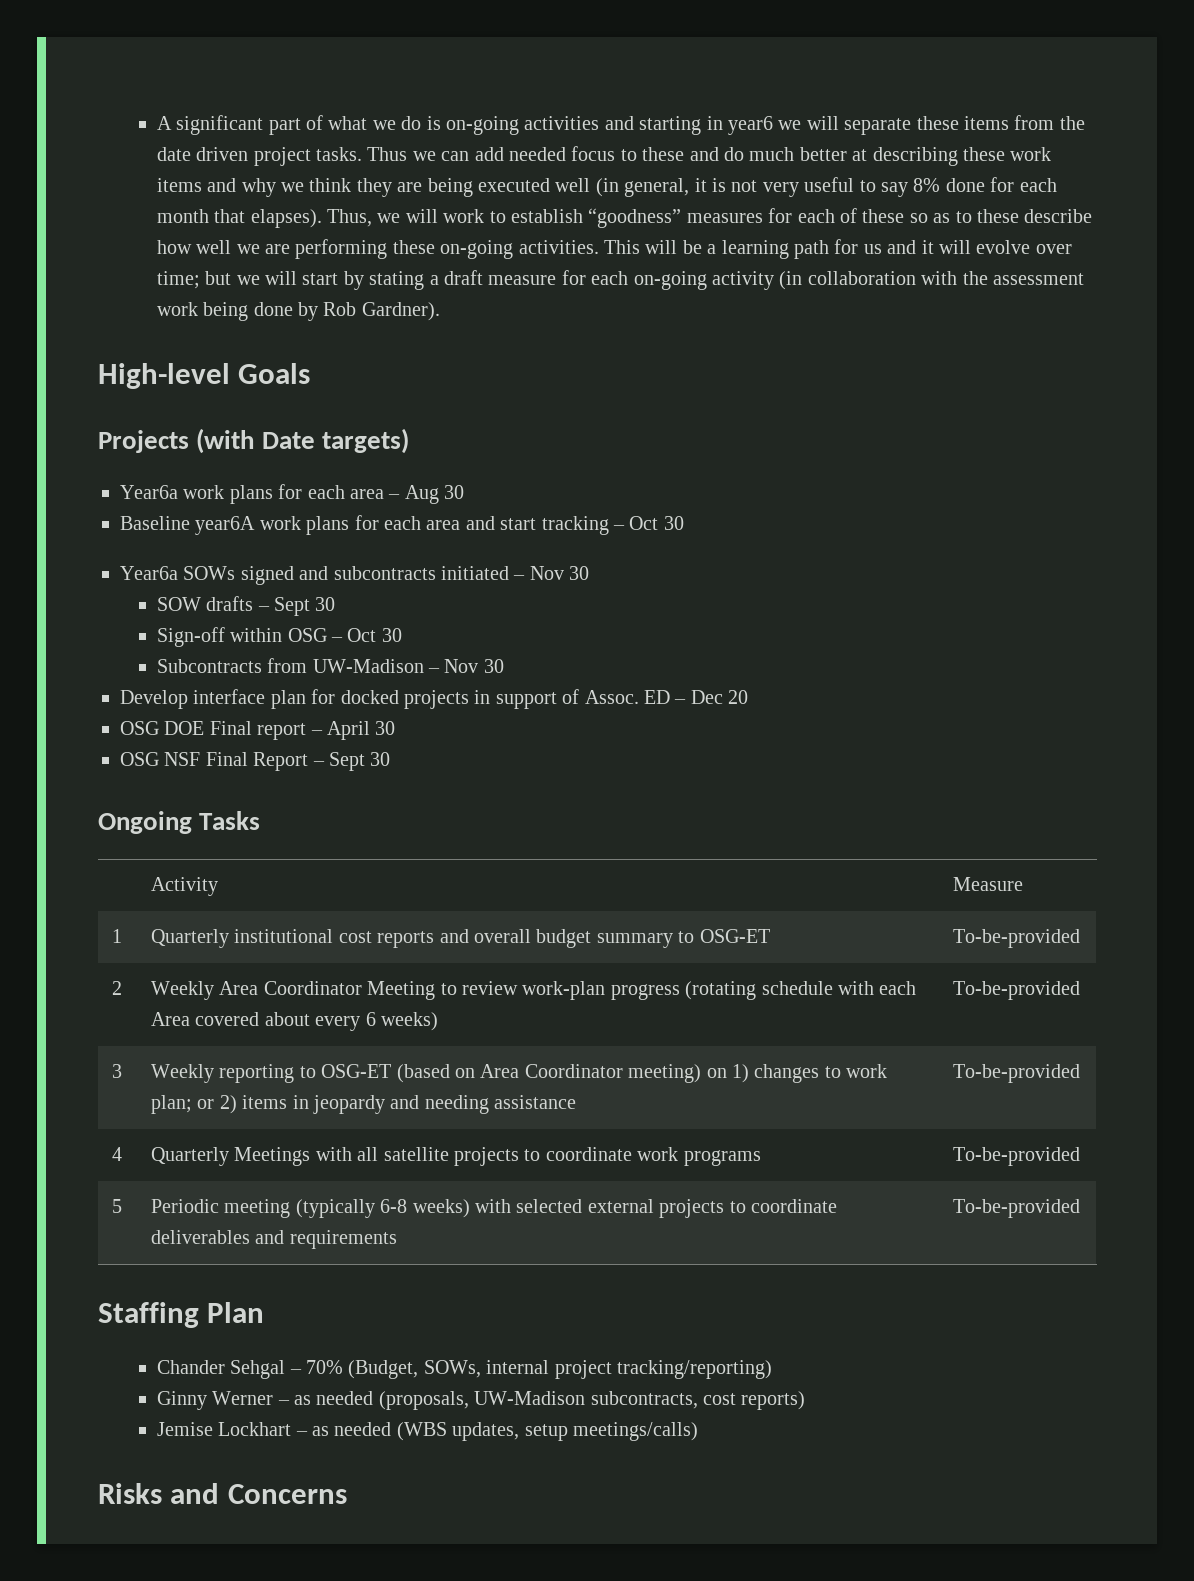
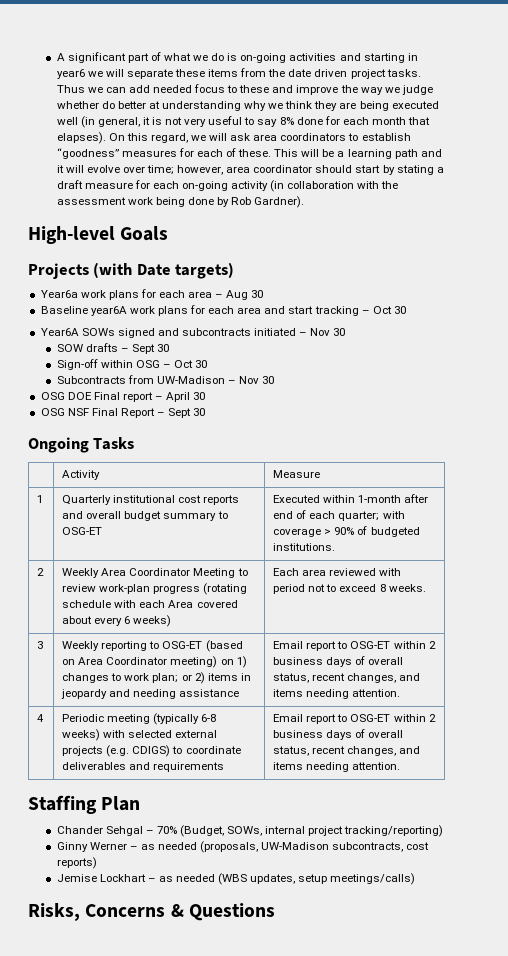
[723,147,1052,166] [156,178,237,192] do much better at describing these work items and -> [296,85,433,95] [56,101,241,111] improve the way we judge whether do better at understanding
[326,209,485,227] Thus, we will work -> [108,133,347,143] On this regard, we will ask area coordinators
[862,209,1093,223] [156,239,599,259] these so as to these describe how well we are performing these on-going activities. -> [238,149,272,157] these.
[834,239,882,254] for us -> (418, 154) none
[205,271,297,285] but we will -> [177,165,353,175] however, area coordinator should
[120,566,178,580] Year6a -> [40,328,79,336] Year6A
[120,689,749,709] // Develop interface plan for docked projects in support of Assoc. ED – Dec 20 -> (275, 380) none
[953,929,1081,948] To-be-provided -> [273,494,429,503] [273,510,405,521] [273,526,420,537] [273,543,336,551] Executed within 1-month after end of each quarter; with coverage > 90% of budgeted institutions.
[953,981,1081,1000] To-be-provided -> [273,568,402,576] [273,584,426,594] Each area reviewed with period not to exceed 8 weeks.
[953,1064,1081,1083] [112,1147,123,1161] [151,1147,761,1166] [953,1147,1081,1166] [112,1199,123,1213] To-be-provided // 4 | Quarterly Meetings with all satellite projects to coordinate work programs | To-be-provided // 5 -> [273,641,436,651] [273,656,404,667] [273,673,421,683] [273,689,401,699] [37,714,45,722] Email report to OSG-ET within 2 business days of overall status, recent changes, and items needing attention. // 4
(725, 1208) none -> [106,745,171,757] (e.g. CDIGS)
[953,1199,1081,1218] To-be-provided -> [273,714,436,724] [273,729,404,740] [273,746,421,756] [273,762,401,772] Email report to OSG-ET within 2 business days of overall status, recent changes, and items needing attention.
[98,1483,347,1504] Risks and Concerns -> [28,903,275,921] Risks, Concerns & Questions

